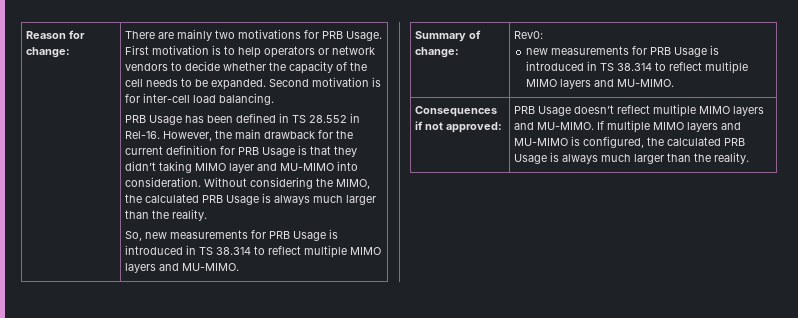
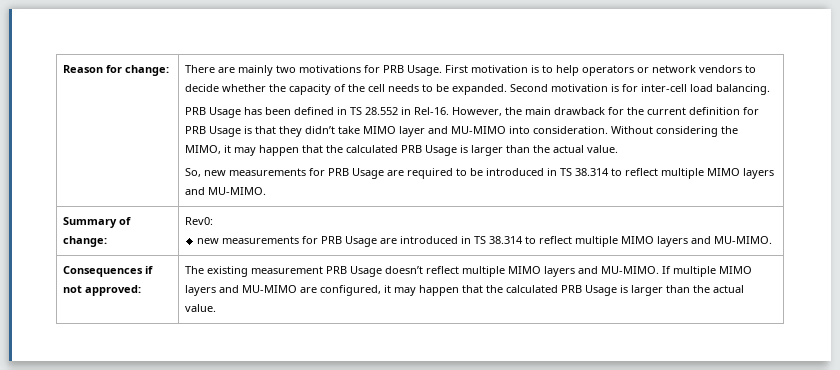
[159,161,193,173] taking -> [338,126,361,134] take
[125,193,377,205] [125,209,208,221] the calculated PRB Usage is always much larger than the reality. -> [224,145,619,156] it may happen that the calculated PRB Usage is larger than the actual value.
[329,229,339,239] is -> [387,168,484,179] are required to be
[710,45,720,55] is -> [380,238,398,244] are
(503, 127) none -> [185,266,324,277] The existing measurement
[571,136,746,148] [514,152,750,164] is configured, the calculated PRB Usage is always much larger than the reality. -> [300,285,745,296] [185,304,217,312] are configured, it may happen that the calculated PRB Usage is larger than the actual value.

